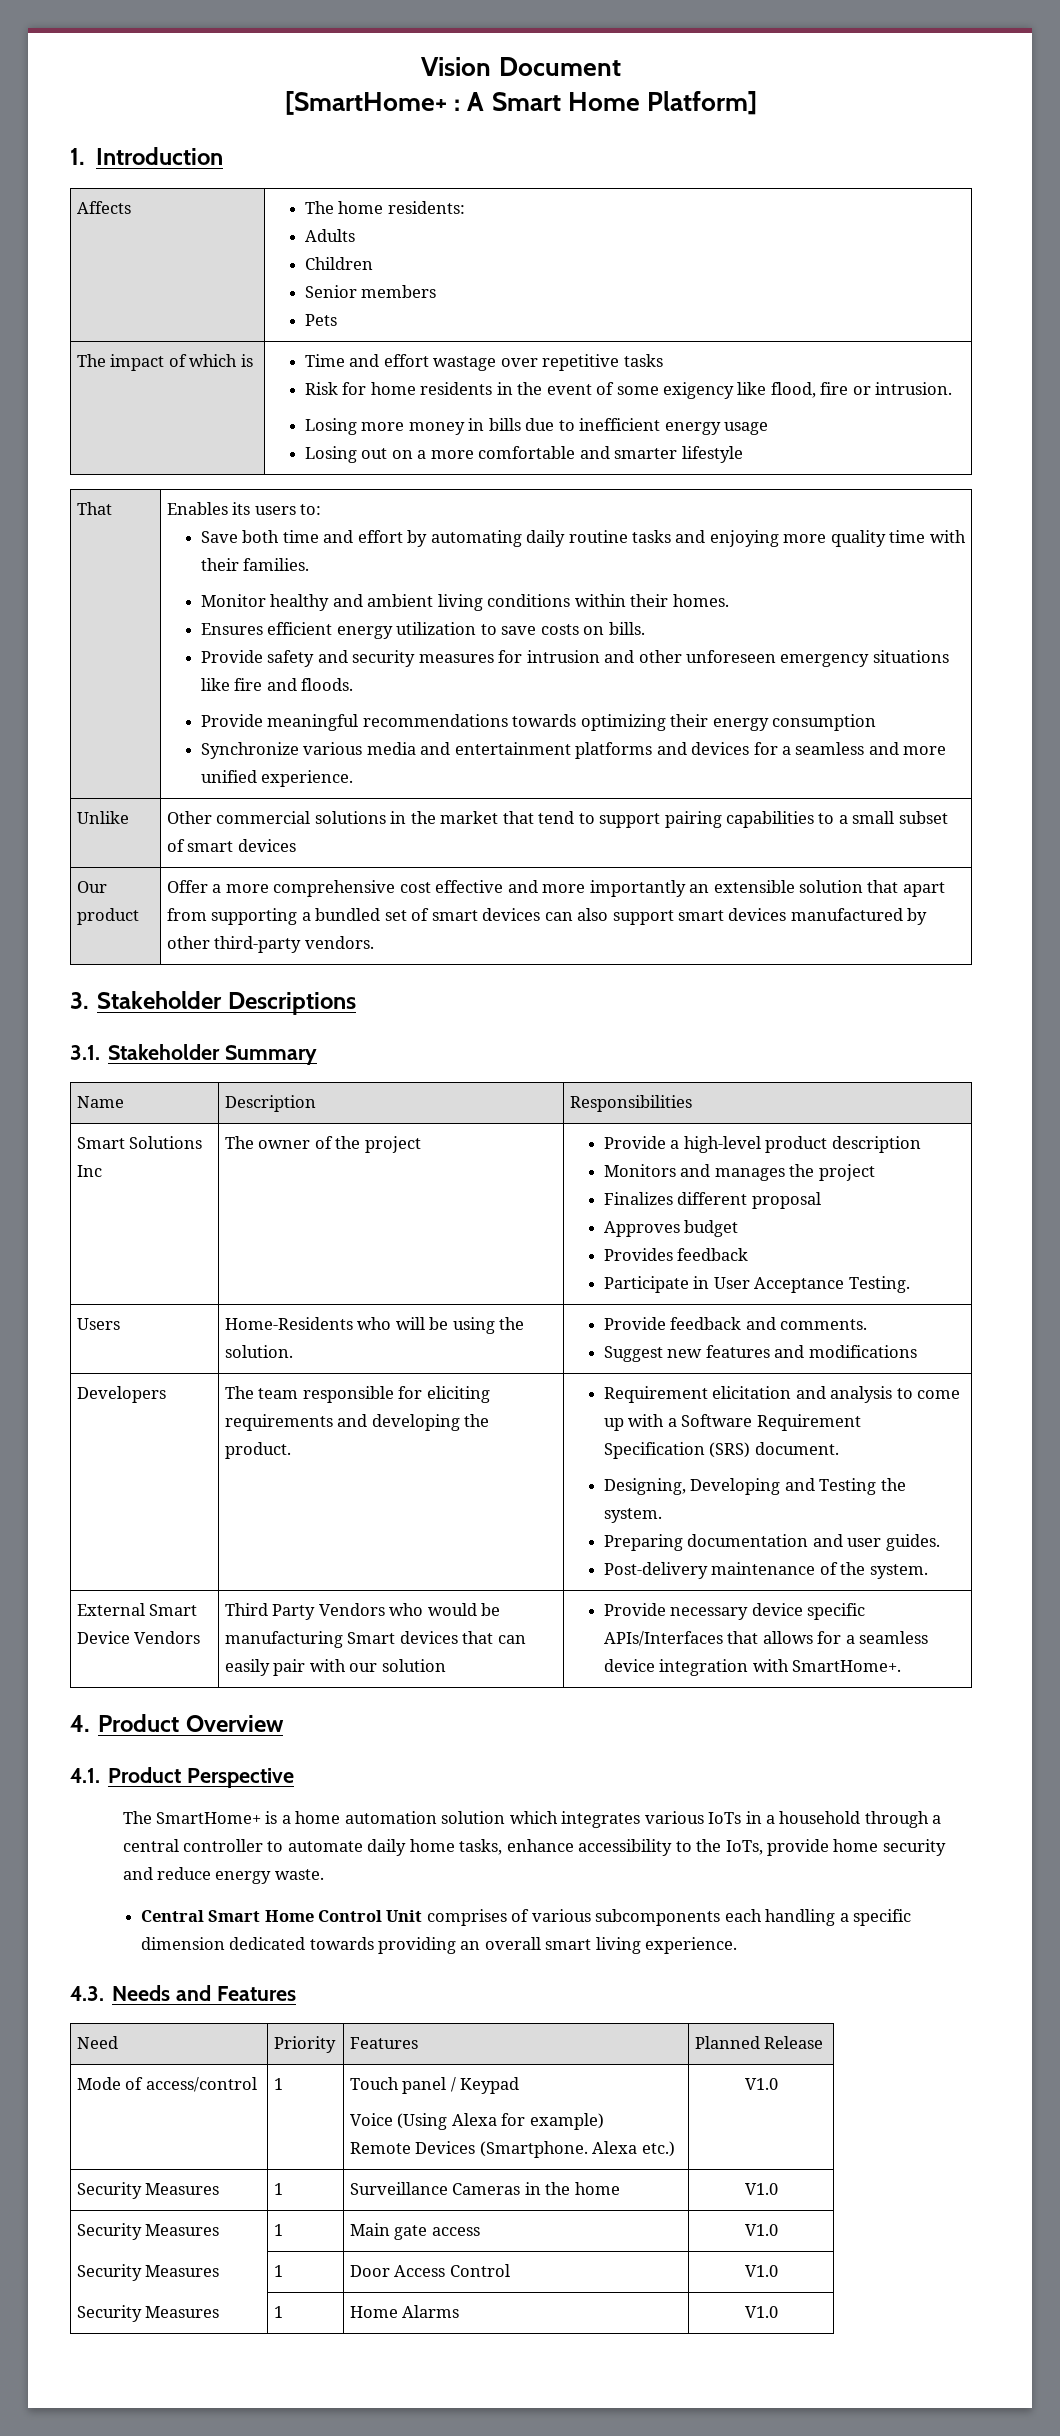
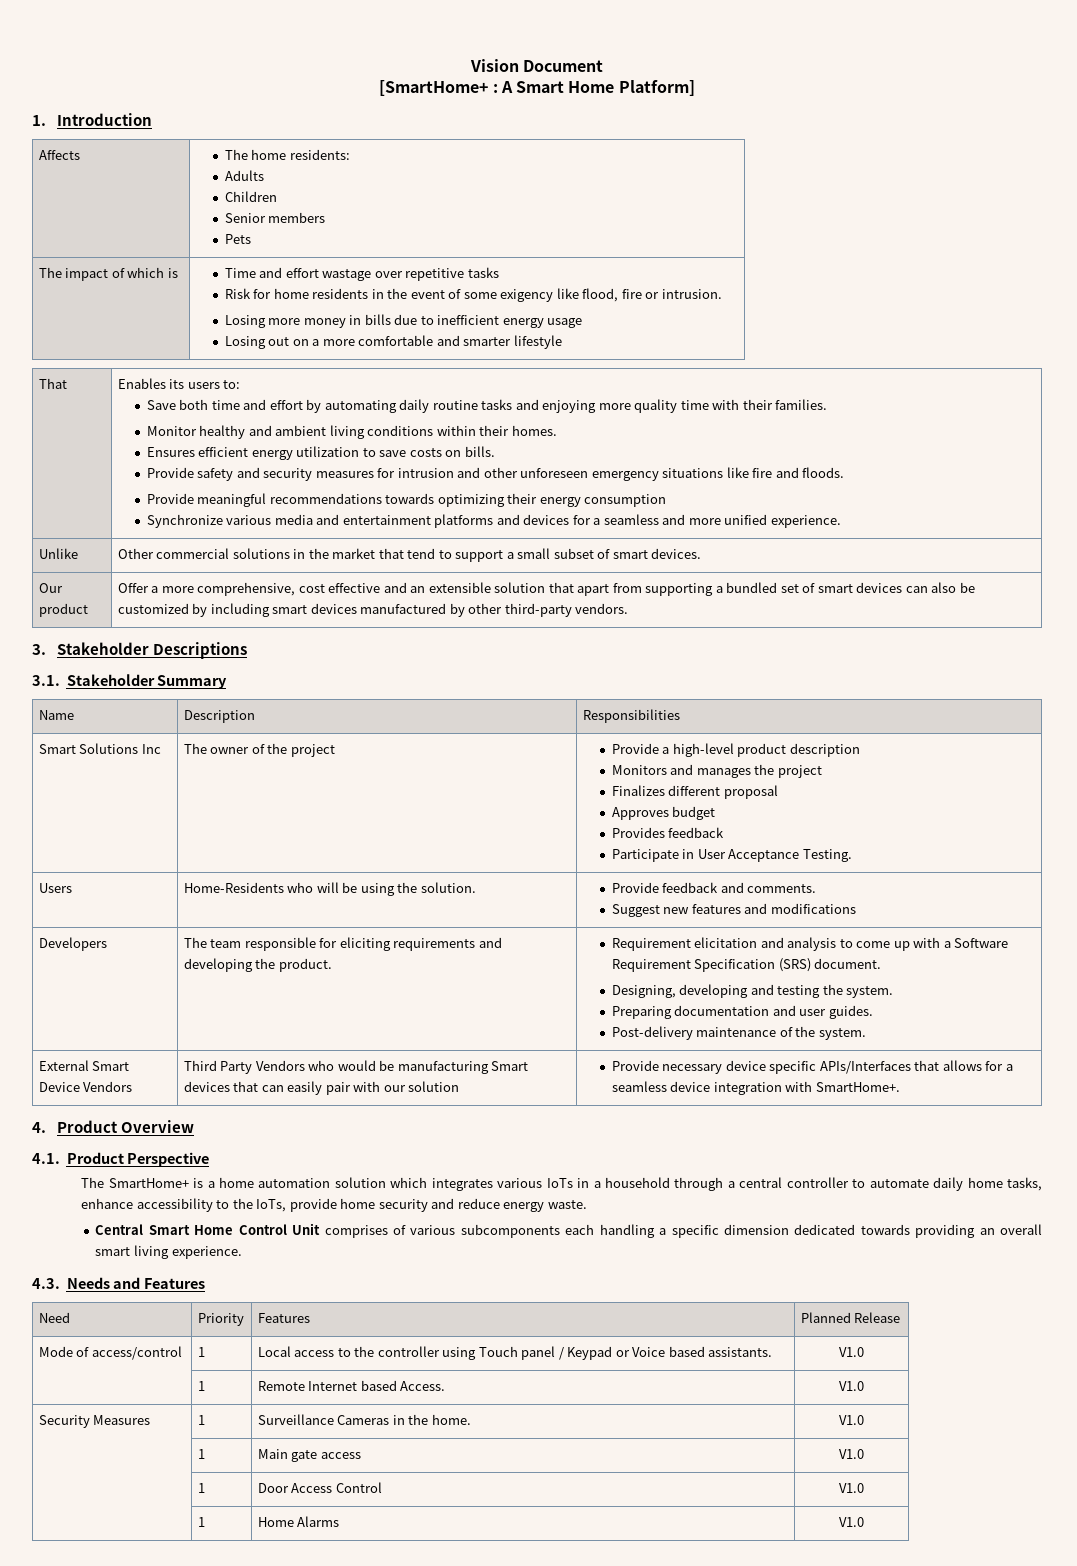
[664,811,835,828] pairing capabilities to -> (504, 556) none
[237,839,296,852] devices -> [651,548,702,559] devices.
[273,880,396,897] comprehensive -> [197,582,296,596] comprehensive,
[542,880,686,897] more importantly -> (407, 587) none
[612,910,674,925] support -> [959,582,975,593] [117,603,270,617] be customized by including
[690,1478,877,1495] Developing and Testing -> [679,984,821,998] developing and testing
[349,2077,520,2094] [349,2113,604,2130] [349,2141,675,2158] Touch panel / Keypad // Voice (Using Alexa for example) // Remote Devices (Smartphone. Alexa etc.) -> [257,1346,773,1360] [839,1347,864,1357] [197,1381,205,1391] [257,1380,446,1391] Local access to the controller using Touch panel / Keypad or Voice based assistants. | V1.0 // | 1 | Remote Internet based Access.
[574,2182,620,2195] [744,2183,778,2195] [76,2223,220,2240] home | V1.0 // Security Measures -> [431,1414,471,1425] [839,1415,864,1425] home. | V1.0 //
[76,2264,220,2281] Security Measures -> (864, 1454) none
[76,2305,220,2322] Security Measures -> (864, 1488) none

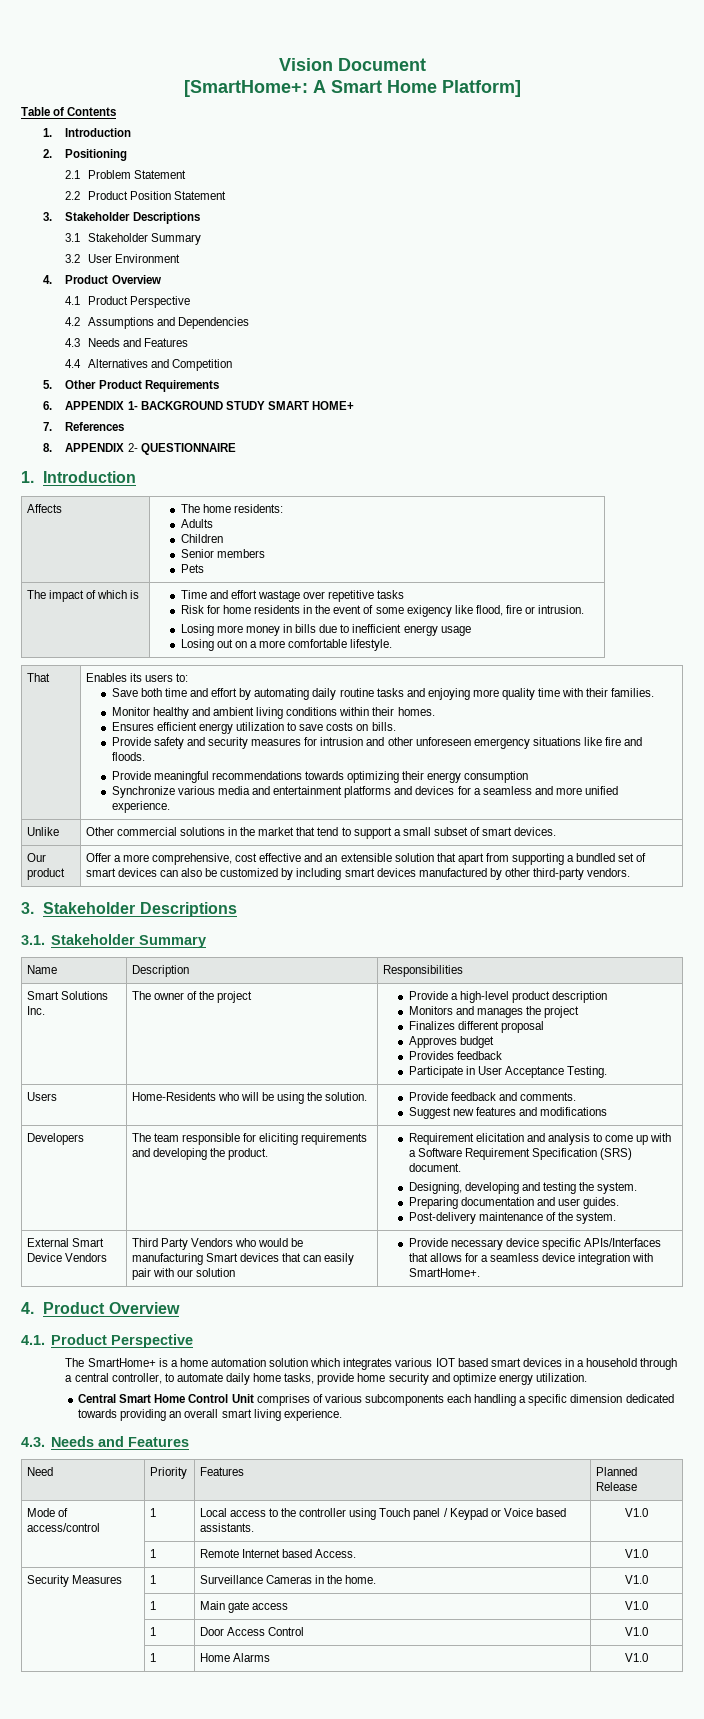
[379,80,498,96] [SmartHome+ : -> [183,80,308,97] [SmartHome+:
(695, 88) none -> [21,107,117,116] [43,128,132,137] [43,149,128,161] [65,170,186,179] [65,191,226,200] [43,212,200,224] [65,233,201,245] [65,254,180,263] [43,275,161,284] [65,296,190,308] [65,317,249,329] [65,338,188,347] [65,359,232,371] [43,380,219,392] [43,401,354,410] [43,422,125,431] [43,443,236,455] // Table of Contents // 1. Introduction // 2. Positioning // 2.1 Problem Statement // 2.2 Product Position Statement // 3. Stakeholder Descriptions // 3.1 Stakeholder Summary // 3.2 User Environment // 4. Product Overview // 4.1 Product Perspective // 4.2 Assumptions and Dependencies // 4.3 Needs and Features // 4.4 Alternatives and Competition // 5. Other Product Requirements // 6. APPENDIX 1- BACKGROUND STUDY SMART HOME+ // 7. References // 8. APPENDIX 2- QUESTIONNAIRE
[436,335,562,349] and smarter lifestyle -> [350,639,393,651] lifestyle.
[141,744,161,754] Inc -> [26,1006,45,1015] Inc.
[546,1178,573,1188] IoTs -> [435,1358,562,1367] IOT based smart devices
[786,1177,849,1188] controller -> [111,1373,162,1384] controller,
[81,1198,287,1212] enhance accessibility to the IoTs, -> (315, 1378) none
[457,1198,587,1212] reduce energy waste. -> [452,1373,587,1385] optimize energy utilization.

